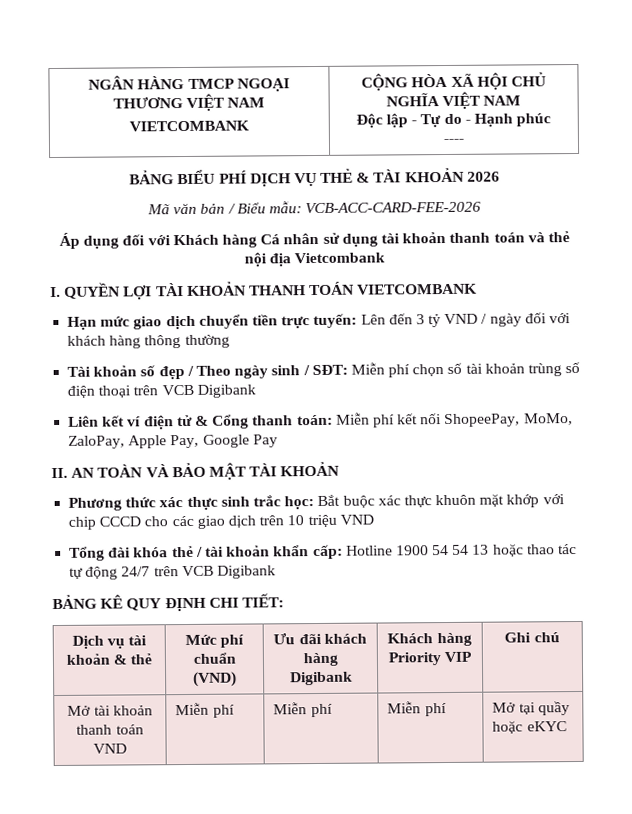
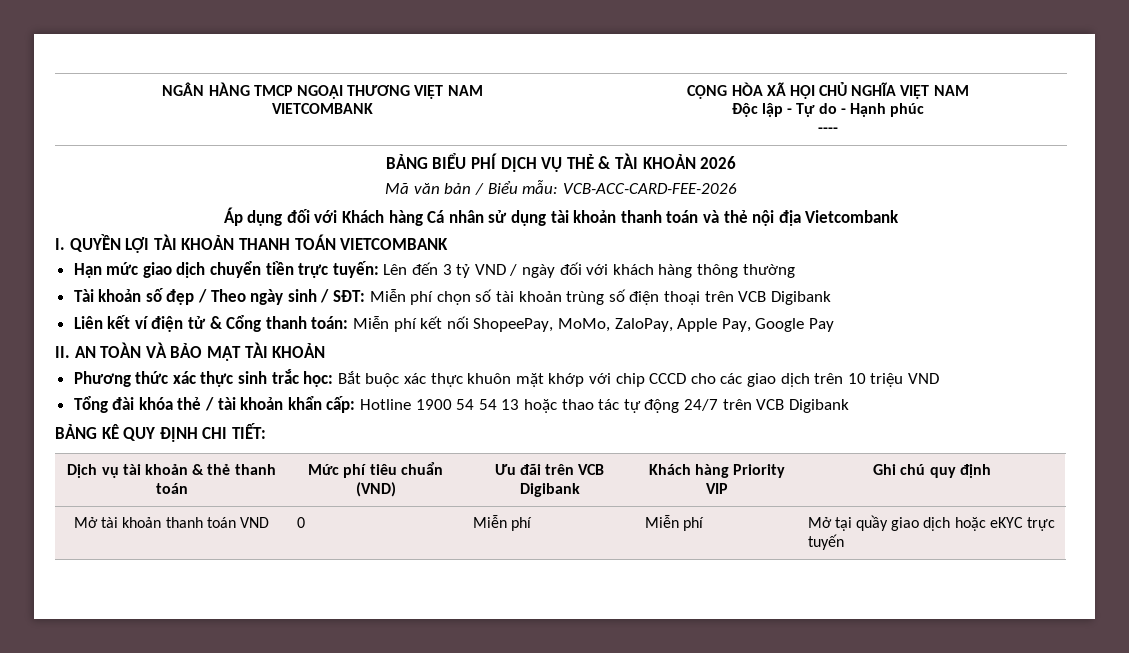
(153, 659) none -> [234,464,276,475] [155,483,188,494] thanh toán
(245, 641) none -> [369,464,397,475] tiêu
[323,633,367,644] [302,652,338,667] khách hàng -> [545,464,605,475] trên VCB
(560, 637) none -> [929,464,991,478] quy định
[175,702,235,718] Miễn phí -> [296,517,305,528] 0
[492,720,567,734] hoặc eKYC -> [891,517,1055,531] [807,534,844,550] giao dịch hoặc eKYC trực tuyến

